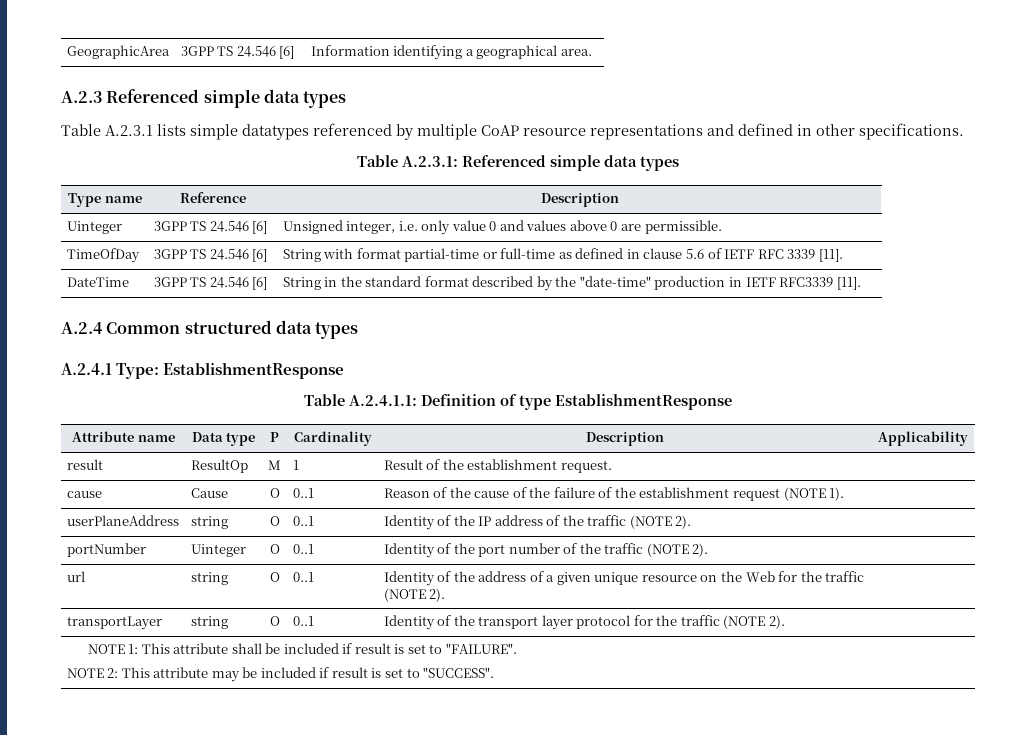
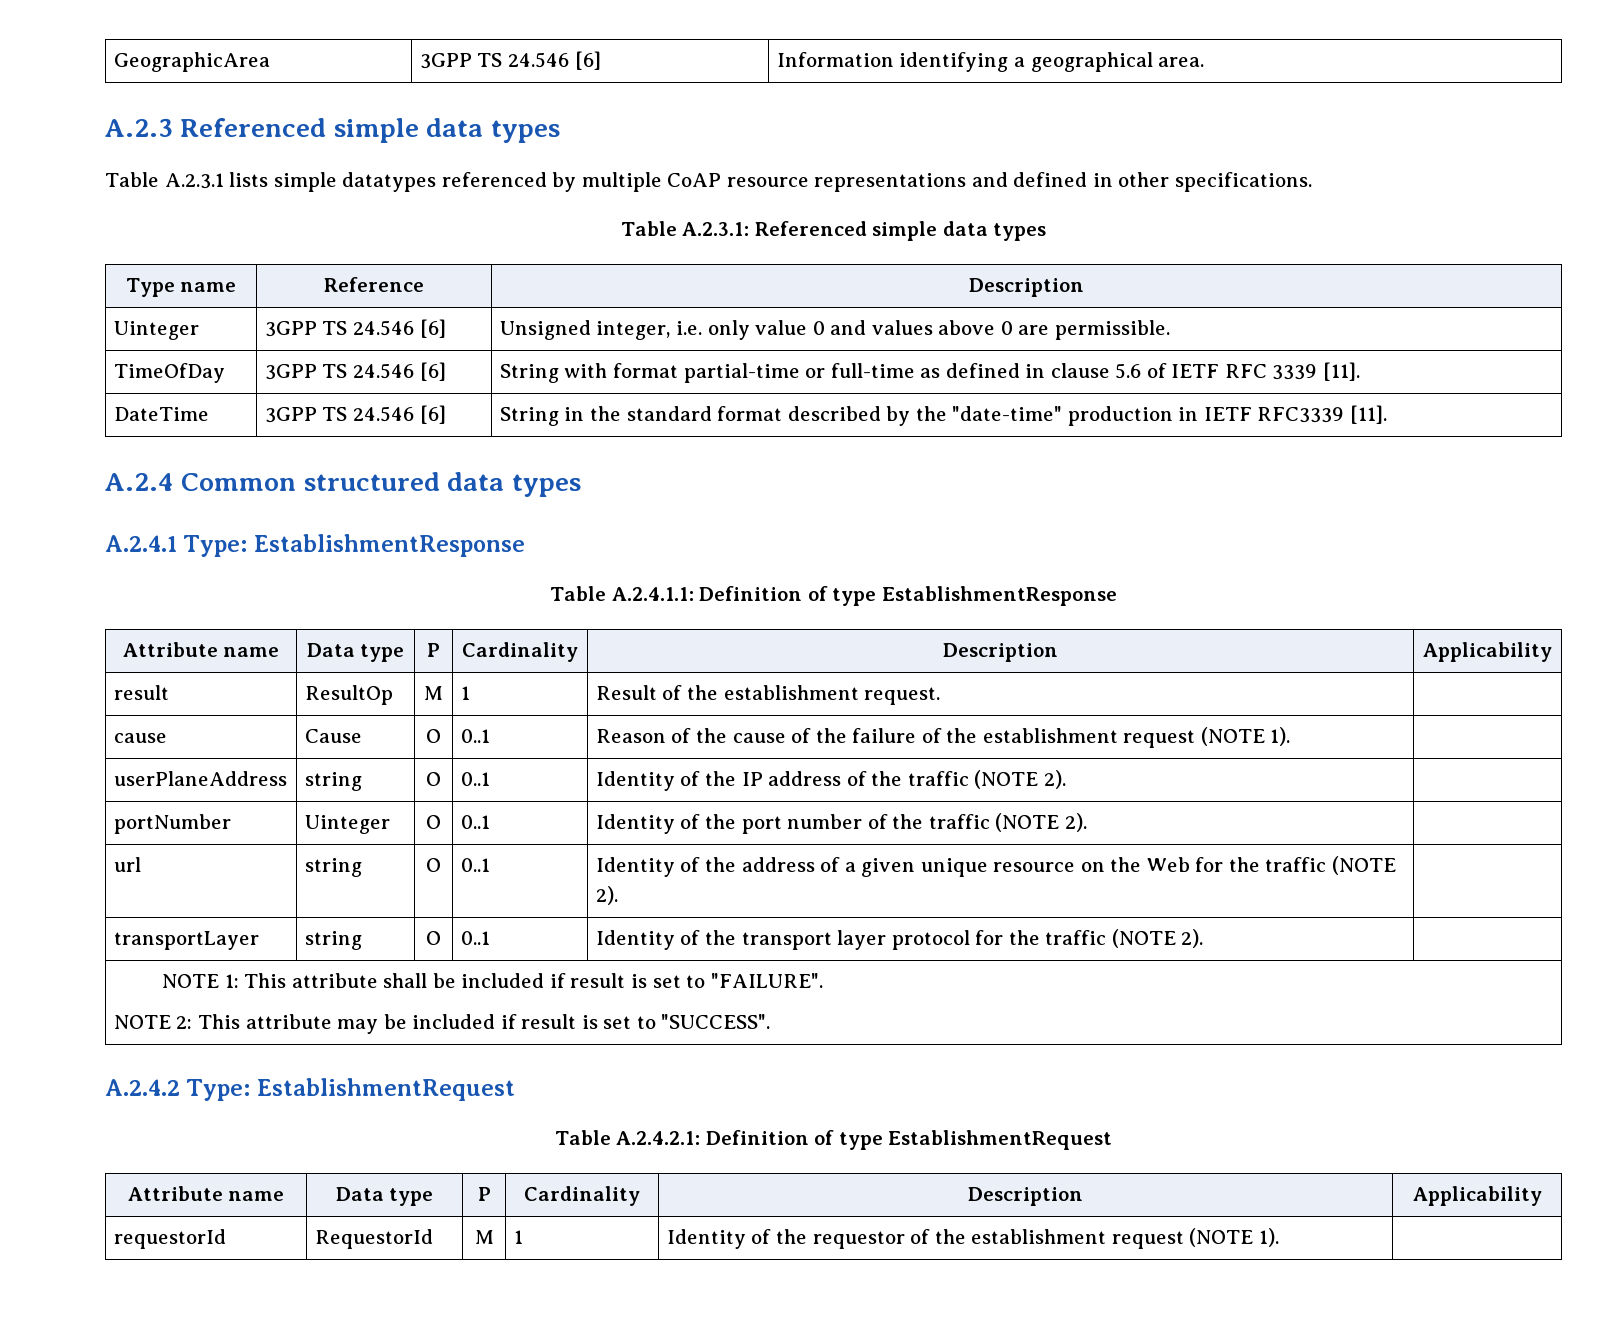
(495, 672) none -> [105,1078,515,1101] [554,1130,1113,1150] [127,1186,285,1201] [335,1187,434,1206] [477,1187,491,1201] [524,1186,640,1206] [967,1187,1083,1206] [1412,1186,1542,1206] [113,1229,226,1249] [314,1229,433,1249] [474,1230,494,1244] [513,1230,523,1244] [666,1228,1279,1249] // A.2.4.2 Type: EstablishmentRequest // Table A.2.4.2.1: Definition of type EstablishmentRequest // Attribute name | Data type | P | Cardinality | Description | Applicability // requestorId | RequestorId | M | 1 | Identity of the requestor of the establishment request (NOTE 1). |

